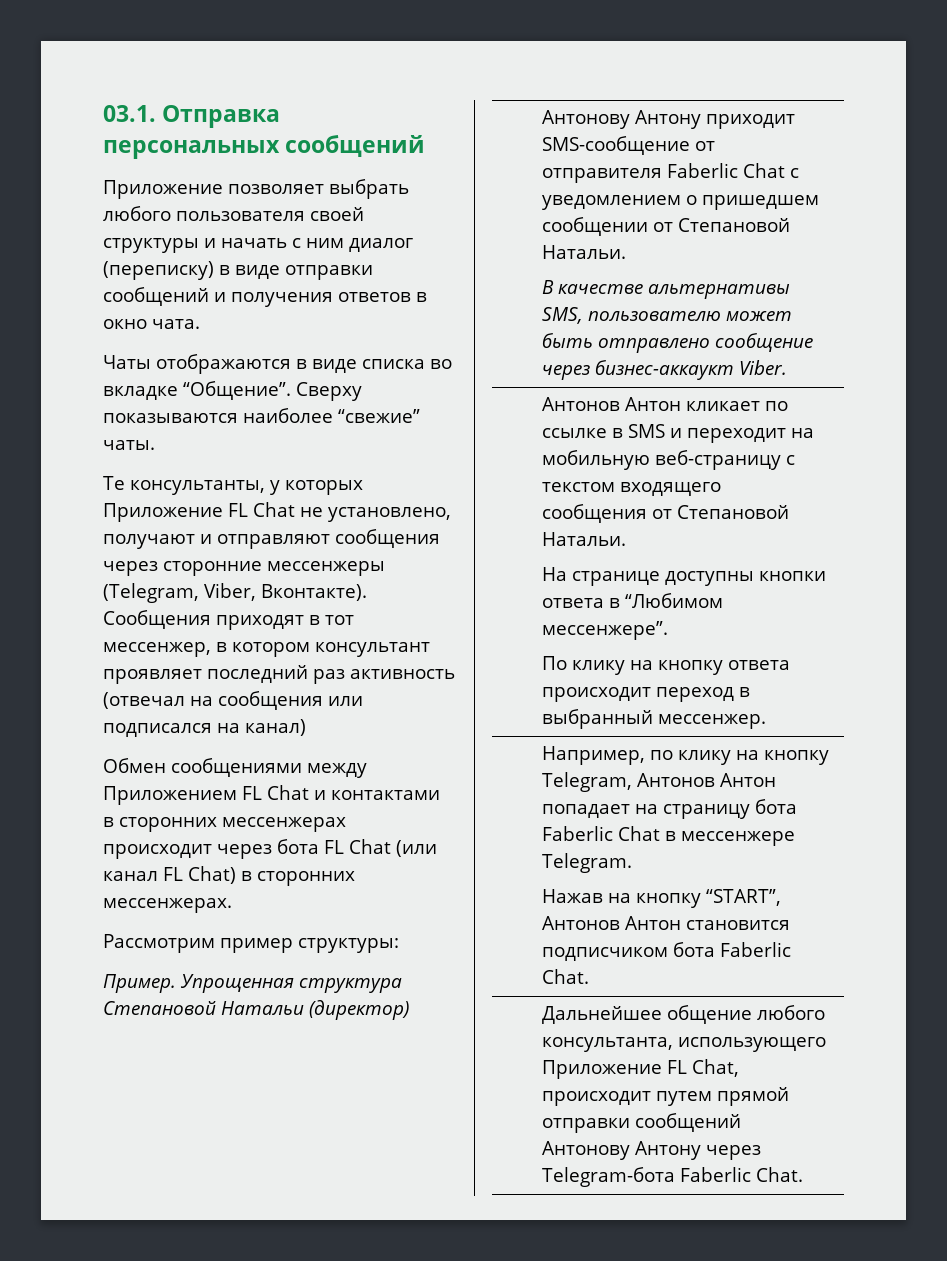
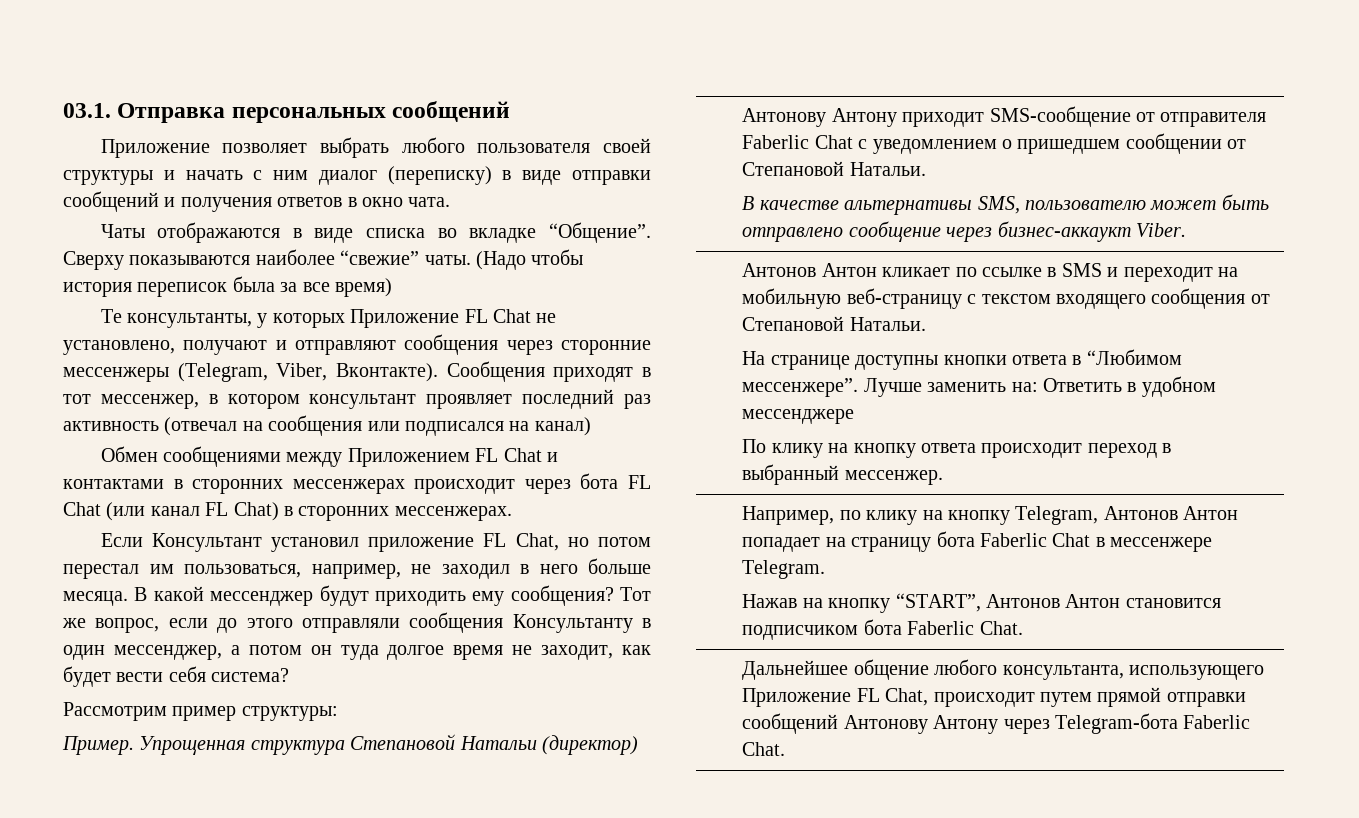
(155, 445) none -> [475,249,584,270] [63,276,392,297] (Надо чтобы история переписок была за все время)
(232, 905) none -> [100,533,651,552] [63,558,651,579] [63,585,651,606] [62,612,651,633] [63,645,651,660] [63,666,290,687] // Если Консультант установил приложение FL Chat, но потом перестал им пользоваться, например, не заходил в него больше месяца. В какой мессенджер будут приходить ему сообщения? Тот же вопрос, если до этого отправляли сообщения Консультанту в один мессенджер, а потом он туда долгое время не заходит, как будет вести себя система?
(668, 630) none -> [863,376,1216,397] [742,409,855,424] Лучше заменить на: Ответить в удобном мессенджере

